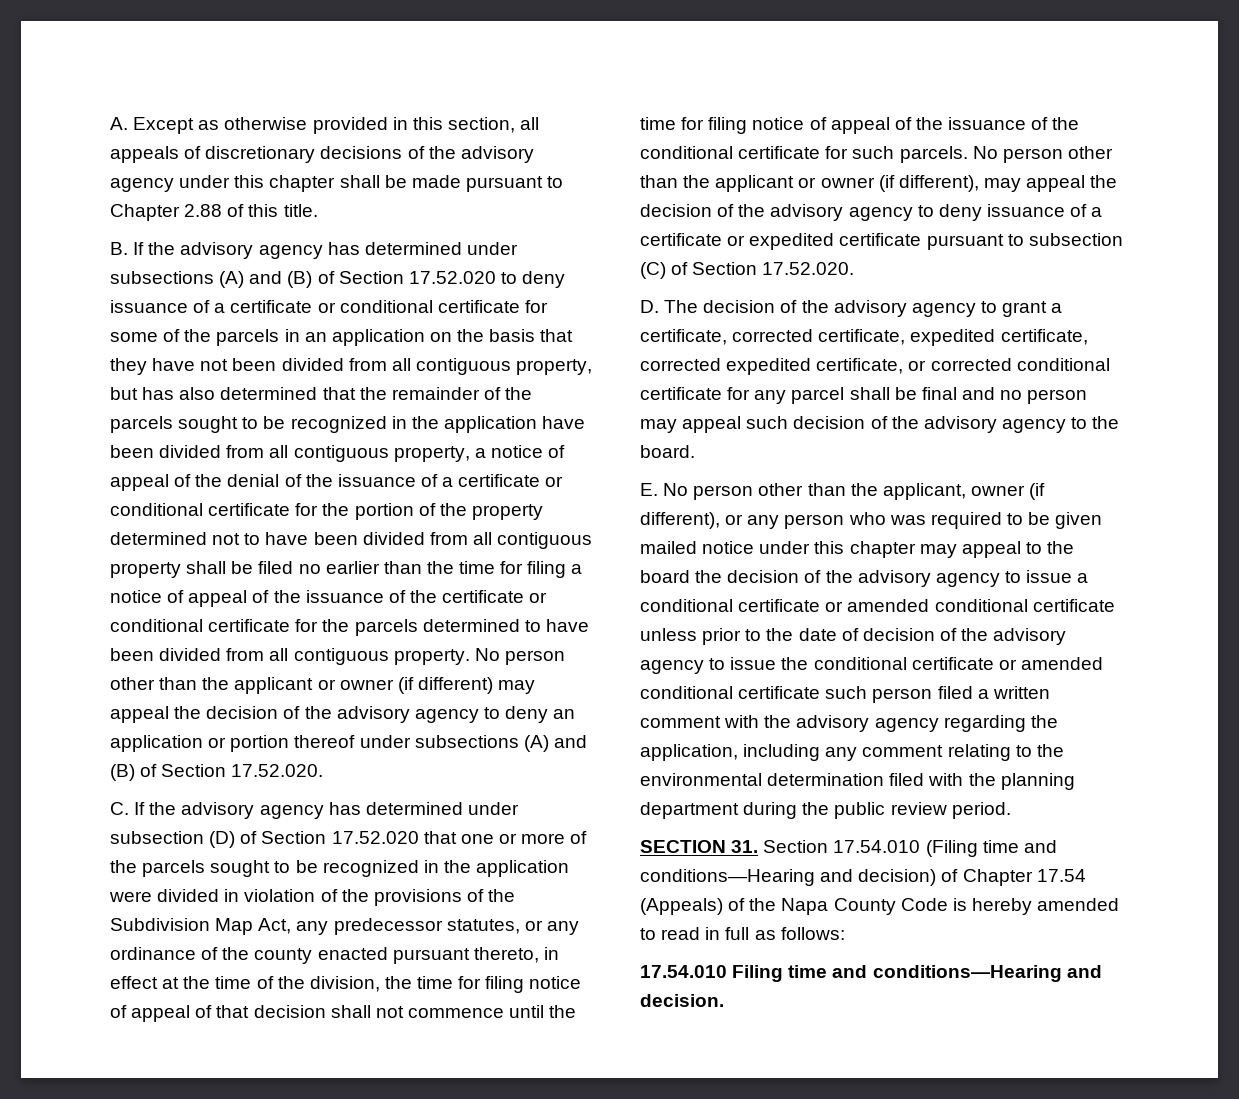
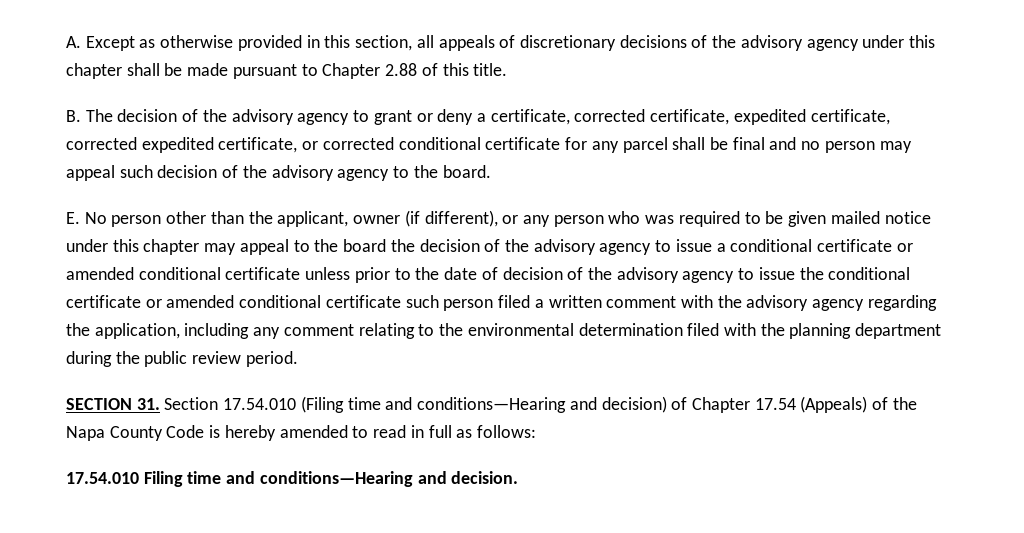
[133,242,518,259] [110,271,566,288] [110,300,548,313] [110,329,574,346] [110,358,593,375] [110,387,533,400] [110,416,586,433] [110,445,566,462] [110,474,564,491] [110,503,543,520] [110,532,593,549] [110,561,583,578] [110,590,548,607] [110,619,589,636] [110,648,565,665] [110,677,536,694] [110,706,576,723] [110,735,587,752] [110,764,324,781] [110,802,519,819] [110,831,588,848] [110,860,570,877] [109,889,516,906] [110,918,579,935] [110,947,559,964] [110,976,582,993] [110,1005,577,1022] [640,117,1080,134] [640,146,1113,163] [640,175,1118,192] [640,204,1103,221] [640,233,1123,250] [640,262,855,279] [640,300,659,313] If the advisory agency has determined under subsections (A) and (B) of Section 17.52.020 to deny issuance of a certificate or conditional certificate for some of the parcels in an application on the basis that they have not been divided from all contiguous property, but has also determined that the remainder of the parcels sought to be recognized in the application have been divided from all contiguous property, a notice of appeal of the denial of the issuance of a certificate or conditional certificate for the portion of the property determined not to have been divided from all contiguous property shall be filed no earlier than the time for filing a notice of appeal of the issuance of the certificate or conditional certificate for the parcels determined to have been divided from all contiguous property. No person other than the applicant or owner (if different) may appeal the decision of the advisory agency to deny an application or portion thereof under subsections (A) and (B) of Section 17.52.020. // C. If the advisory agency has determined under subsection (D) of Section 17.52.020 that one or more of the parcels sought to be recognized in the application were divided in violation of the provisions of the Subdivision Map Act, any predecessor statutes, or any ordinance of the county enacted pursuant thereto, in effect at the time of the division, the time for filing notice of appeal of that decision shall not commence until the time for filing notice of appeal of the issuance of the conditional certificate for such parcels. No person other than the applicant or owner (if different), may appeal the decision of the advisory agency to deny issuance of a certificate or expedited certificate pursuant to subsection (C) of Section 17.52.020. // D. -> (81, 116) none
(1048, 309) none -> [416,109,474,125] or deny

